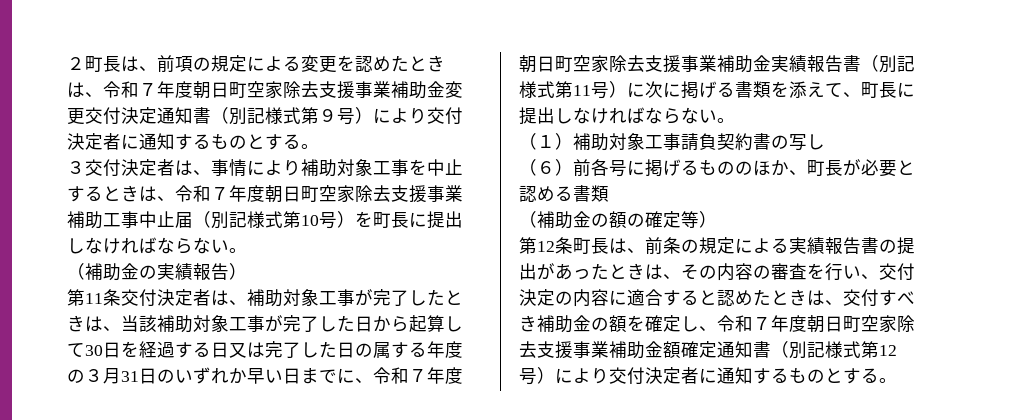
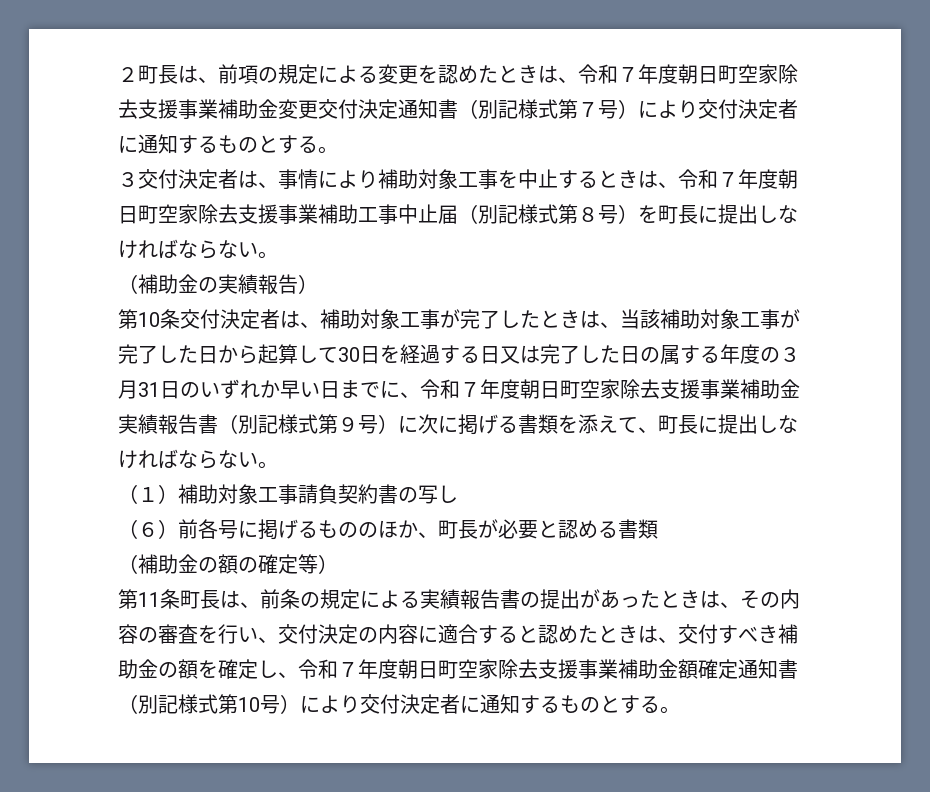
[319,109,337,122] ９ -> [578,102,598,117] ７
[301,215,319,226] 10 -> [578,207,598,222] ８
[85,293,103,304] 11 -> [138,312,160,327] 10
[573,85,591,96] 11 -> [338,417,358,432] ９
[537,241,555,252] 12 -> [138,592,160,607] 11
[879,345,897,356] 12 -> [238,697,260,712] 10

